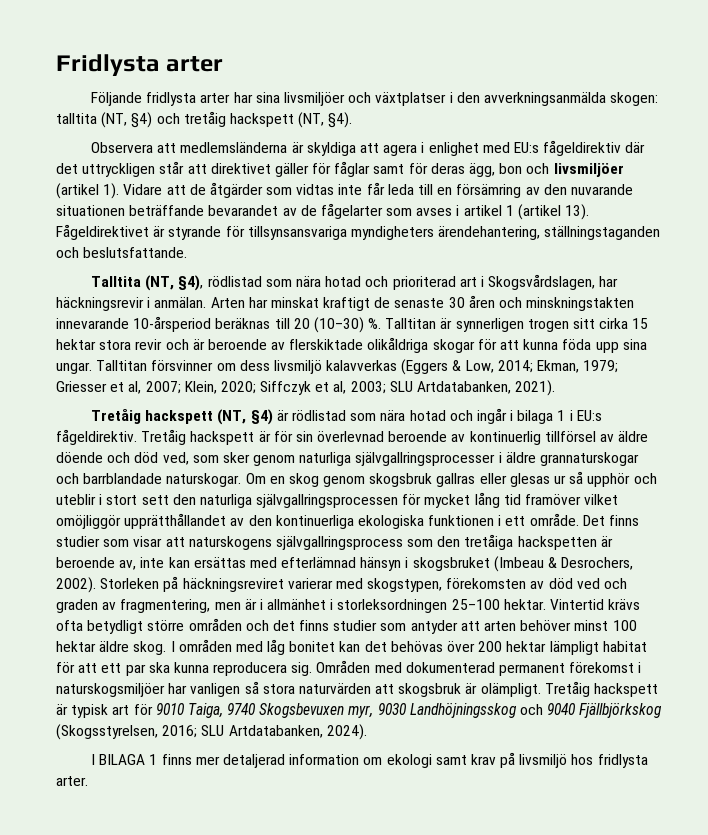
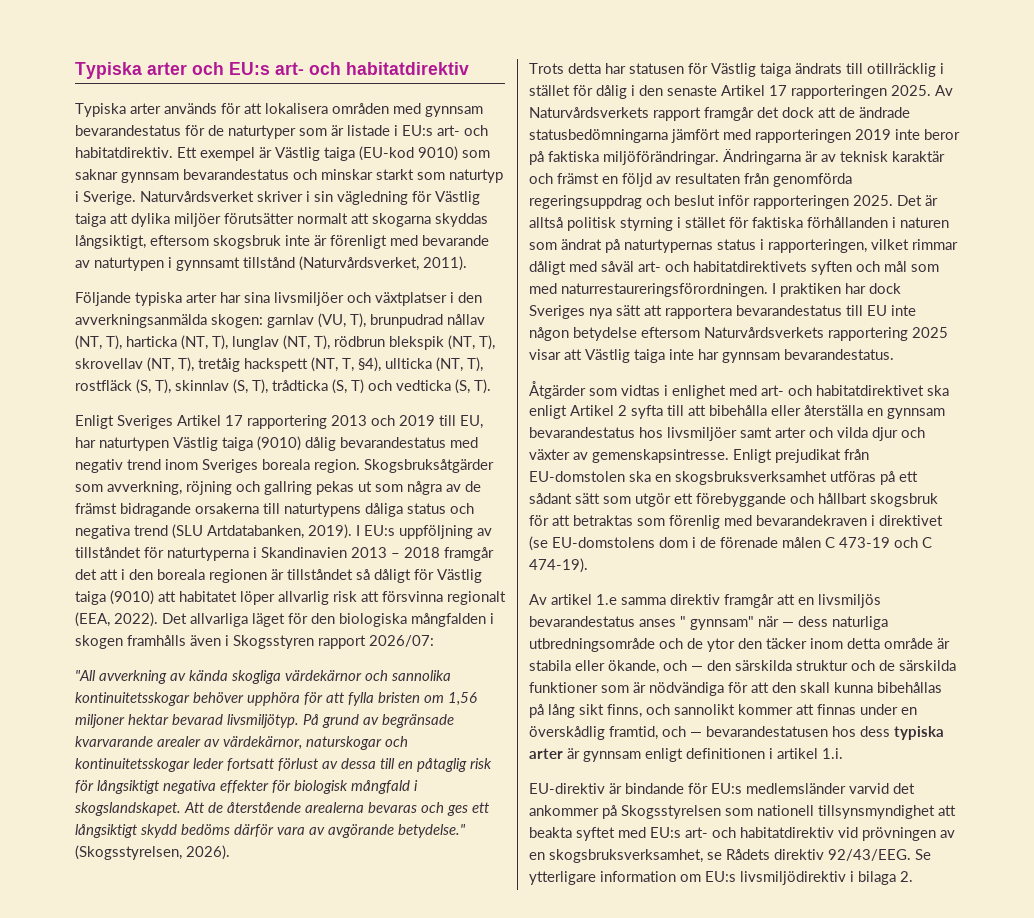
[56,54,224,76] Fridlysta arter -> [75,62,469,79] [75,103,483,117] [75,125,488,139] [75,146,490,161] [75,169,503,183] [75,191,480,205] [75,213,488,227] [75,235,489,249] [75,256,467,271] Typiska arter och EU:s art- och habitatdirektiv // Typiska arter används för att lokalisera områden med gynnsam bevarandestatus för de naturtyper som är listade i EU:s art- och habitatdirektiv. Ett exempel är Västlig taiga (EU-kod 9010) som saknar gynnsam bevarandestatus och minskar starkt som naturtyp i Sverige. Naturvårdsverket skriver i sin vägledning för Västlig taiga att dylika miljöer förutsätter normalt att skogarna skyddas långsiktigt, eftersom skogsbruk inte är förenligt med bevarande av naturtypen i gynnsamt tillstånd (Naturvårdsverket, 2011).
[146,92,197,106] fridlysta -> [135,292,182,306] typiska
[56,111,353,128] [91,140,646,156] [56,161,624,177] [56,182,633,199] [56,203,590,220] [56,224,661,240] [56,247,188,258] [91,274,619,291] [56,295,635,311] [56,316,649,333] [56,337,647,353] [56,359,619,375] [56,380,556,396] [91,408,602,425] [56,429,649,445] [56,452,640,466] [56,471,657,487] [56,492,619,508] [56,513,640,529] [56,534,613,550] [56,556,634,572] [56,576,628,593] [56,599,641,613] [56,618,637,634] [56,639,647,655] [56,660,642,676] [56,681,659,697] [56,703,663,718] [56,724,367,740] [91,752,648,768] [56,776,88,786] talltita (NT, §4) och tretåig hackspett (NT, §4). // Observera att medlemsländerna är skyldiga att agera i enlighet med EU:s fågeldirektiv där det uttryckligen står att direktivet gäller för fåglar samt för deras ägg, bon och livsmiljöer (artikel 1). Vidare att de åtgärder som vidtas inte får leda till en försämring av den nuvarande situationen beträffande bevarandet av de fågelarter som avses i artikel 1 (artikel 13). Fågeldirektivet är styrande för tillsynsansvariga myndigheters ärendehantering, ställningstaganden och beslutsfattande. // Talltita (NT, §4), rödlistad som nära hotad och prioriterad art i Skogsvårdslagen, har häckningsrevir i anmälan. Arten har minskat kraftigt de senaste 30 åren och minskningstakten innevarande 10-årsperiod beräknas till 20 (10–30) %. Talltitan är synnerligen trogen sitt cirka 15 hektar stora revir och är beroende av flerskiktade olikåldriga skogar för att kunna föda upp sina ungar. Talltitan försvinner om dess livsmiljö kalavverkas (Eggers & Low, 2014; Ekman, 1979; Griesser et al, 2007; Klein, 2020; Siffczyk et al, 2003; SLU Artdatabanken, 2021). // Tretåig hackspett (NT, §4) är rödlistad som nära hotad och ingår i bilaga 1 i EU:s fågeldirektiv. Tretåig hackspett är för sin överlevnad beroende av kontinuerlig tillförsel av äldre döende och död ved, som sker genom naturliga självgallringsprocesser i äldre grannaturskogar och barrblandade naturskogar. Om en skog genom skogsbruk gallras eller glesas ur så upphör och uteblir i stort sett den naturliga självgallringsprocessen för mycket lång tid framöver vilket omöjliggör upprätthållandet av den kontinuerliga ekologiska funktionen i ett område. Det finns studier som visar att naturskogens självgallringsprocess som den tretåiga hackspetten är beroende av, inte kan ersättas med efterlämnad hänsyn i skogsbruket (Imbeau & Desrochers, 2002). Storleken på häckningsreviret varierar med skogstypen, förekomsten av död ved och graden av fragmentering, men är i allmänhet i storleksordningen 25–100 hektar. Vintertid krävs ofta betydligt större områden och det finns studier som antyder att arten behöver minst 100 hektar äldre skog. I områden med låg bonitet kan det behövas över 200 hektar lämpligt habitat för att ett par ska kunna reproducera sig. Områden med dokumenterad permanent förekomst i naturskogsmiljöer har vanligen så stora naturvärden att skogsbruk är olämpligt. Tretåig hackspett är typisk art för 9010 Taiga, 9740 Skogsbevuxen myr, 9030 Landhöjningsskog och 9040 Fjällbjörkskog (Skogsstyrelsen, 2016; SLU Artdatabanken, 2024). // I BILAGA 1 finns mer detaljerad information om ekologi samt krav på livsmiljö hos fridlysta arter. -> [267,313,485,328] [75,335,495,350] [75,357,483,372] [75,379,491,394] [75,415,483,429] [75,436,478,451] [75,459,494,473] [75,481,481,495] [75,503,474,517] [75,524,492,539] [75,547,494,561] [75,569,482,583] [75,590,506,605] [75,612,494,627] [75,635,434,649] [75,670,451,684] [75,692,477,706] [75,714,454,728] [75,736,408,750] [75,758,492,772] [75,780,418,794] [75,802,490,816] [75,824,466,838] [75,845,230,860] [529,63,944,77] [529,85,953,99] [529,107,910,121] [529,129,960,143] [529,149,945,165] [529,173,852,187] [529,195,938,209] [529,217,949,231] [529,239,958,253] [529,261,939,275] [529,283,901,297] [529,305,916,319] [529,327,948,341] [529,349,894,363] [529,381,949,399] [529,405,945,419] [529,427,925,441] [529,449,869,463] [529,471,918,485] [529,493,938,507] [529,515,943,529] [529,536,932,551] [529,558,588,573] [529,594,881,608] [529,616,888,630] [529,638,950,652] [529,660,956,674] [529,682,942,696] [529,704,917,718] [529,726,944,740] [529,748,843,762] [529,783,915,794] [529,805,956,819] [529,827,955,841] [529,849,931,863] [529,871,913,885] garnlav (VU, T), brunpudrad nållav (NT, T), harticka (NT, T), lunglav (NT, T), rödbrun blekspik (NT, T), skrovellav (NT, T), tretåig hackspett (NT, T, §4), ullticka (NT, T), rostfläck (S, T), skinnlav (S, T), trådticka (S, T) och vedticka (S, T). // Enligt Sveriges Artikel 17 rapportering 2013 och 2019 till EU, har naturtypen Västlig taiga (9010) dålig bevarandestatus med negativ trend inom Sveriges boreala region. Skogsbruksåtgärder som avverkning, röjning och gallring pekas ut som några av de främst bidragande orsakerna till naturtypens dåliga status och negativa trend (SLU Artdatabanken, 2019). I EU:s uppföljning av tillståndet för naturtyperna i Skandinavien 2013 – 2018 framgår det att i den boreala regionen är tillståndet så dåligt för Västlig taiga (9010) att habitatet löper allvarlig risk att försvinna regionalt (EEA, 2022). Det allvarliga läget för den biologiska mångfalden i skogen framhålls även i Skogsstyren rapport 2026/07: // "All avverkning av kända skogliga värdekärnor och sannolika kontinuitetsskogar behöver upphöra för att fylla bristen om 1,56 miljoner hektar bevarad livsmiljötyp. På grund av begränsade kvarvarande arealer av värdekärnor, naturskogar och kontinuitetsskogar leder fortsatt förlust av dessa till en påtaglig risk för långsiktigt negativa effekter för biologisk mångfald i skogslandskapet. Att de återstående arealerna bevaras och ges ett långsiktigt skydd bedöms därför vara av avgörande betydelse." (Skogsstyrelsen, 2026). // Trots detta har statusen för Västlig taiga ändrats till otillräcklig i stället för dålig i den senaste Artikel 17 rapporteringen 2025. Av Naturvårdsverkets rapport framgår det dock att de ändrade statusbedömningarna jämfört med rapporteringen 2019 inte beror på faktiska miljöförändringar. Ändringarna är av teknisk karaktär och främst en följd av resultaten från genomförda regeringsuppdrag och beslut inför rapporteringen 2025. Det är alltså politisk styrning i stället för faktiska förhållanden i naturen som ändrat på naturtypernas status i rapporteringen, vilket rimmar dåligt med såväl art- och habitatdirektivets syften och mål som med naturrestaureringsförordningen. I praktiken har dock Sveriges nya sätt att rapportera bevarandestatus till EU inte någon betydelse eftersom Naturvårdsverkets rapportering 2025 visar att Västlig taiga inte har gynnsam bevarandestatus. // Åtgärder som vidtas i enlighet med art- och habitatdirektivet ska enligt Artikel 2 syfta till att bibehålla eller återställa en gynnsam bevarandestatus hos livsmiljöer samt arter och vilda djur och växter av gemenskapsintresse. Enligt prejudikat från EU-domstolen ska en skogsbruksverksamhet utföras på ett sådant sätt som utgör ett förebyggande och hållbart skogsbruk för att betraktas som förenlig med bevarandekraven i direktivet (se EU-domstolens dom i de förenade målen C 473-19 och C 474-19). // Av artikel 1.e samma direktiv framgår att en livsmiljös bevarandestatus anses " gynnsam" när — dess naturliga utbredningsområde och de ytor den täcker inom detta område är stabila eller ökande, och — den särskilda struktur och de särskilda funktioner som är nödvändiga för att den skall kunna bibehållas på lång sikt finns, och sannolikt kommer att finnas under en överskådlig framtid, och — bevarandestatusen hos dess typiska arter är gynnsam enligt definitionen i artikel 1.i. // EU-direktiv är bindande för EU:s medlemsländer varvid det ankommer på Skogsstyrelsen som nationell tillsynsmyndighet att beakta syftet med EU:s art- och habitatdirektiv vid prövningen av en skogsbruksverksamhet, se Rådets direktiv 92/43/EEG. Se ytterligare information om EU:s livsmiljödirektiv i bilaga 2.

